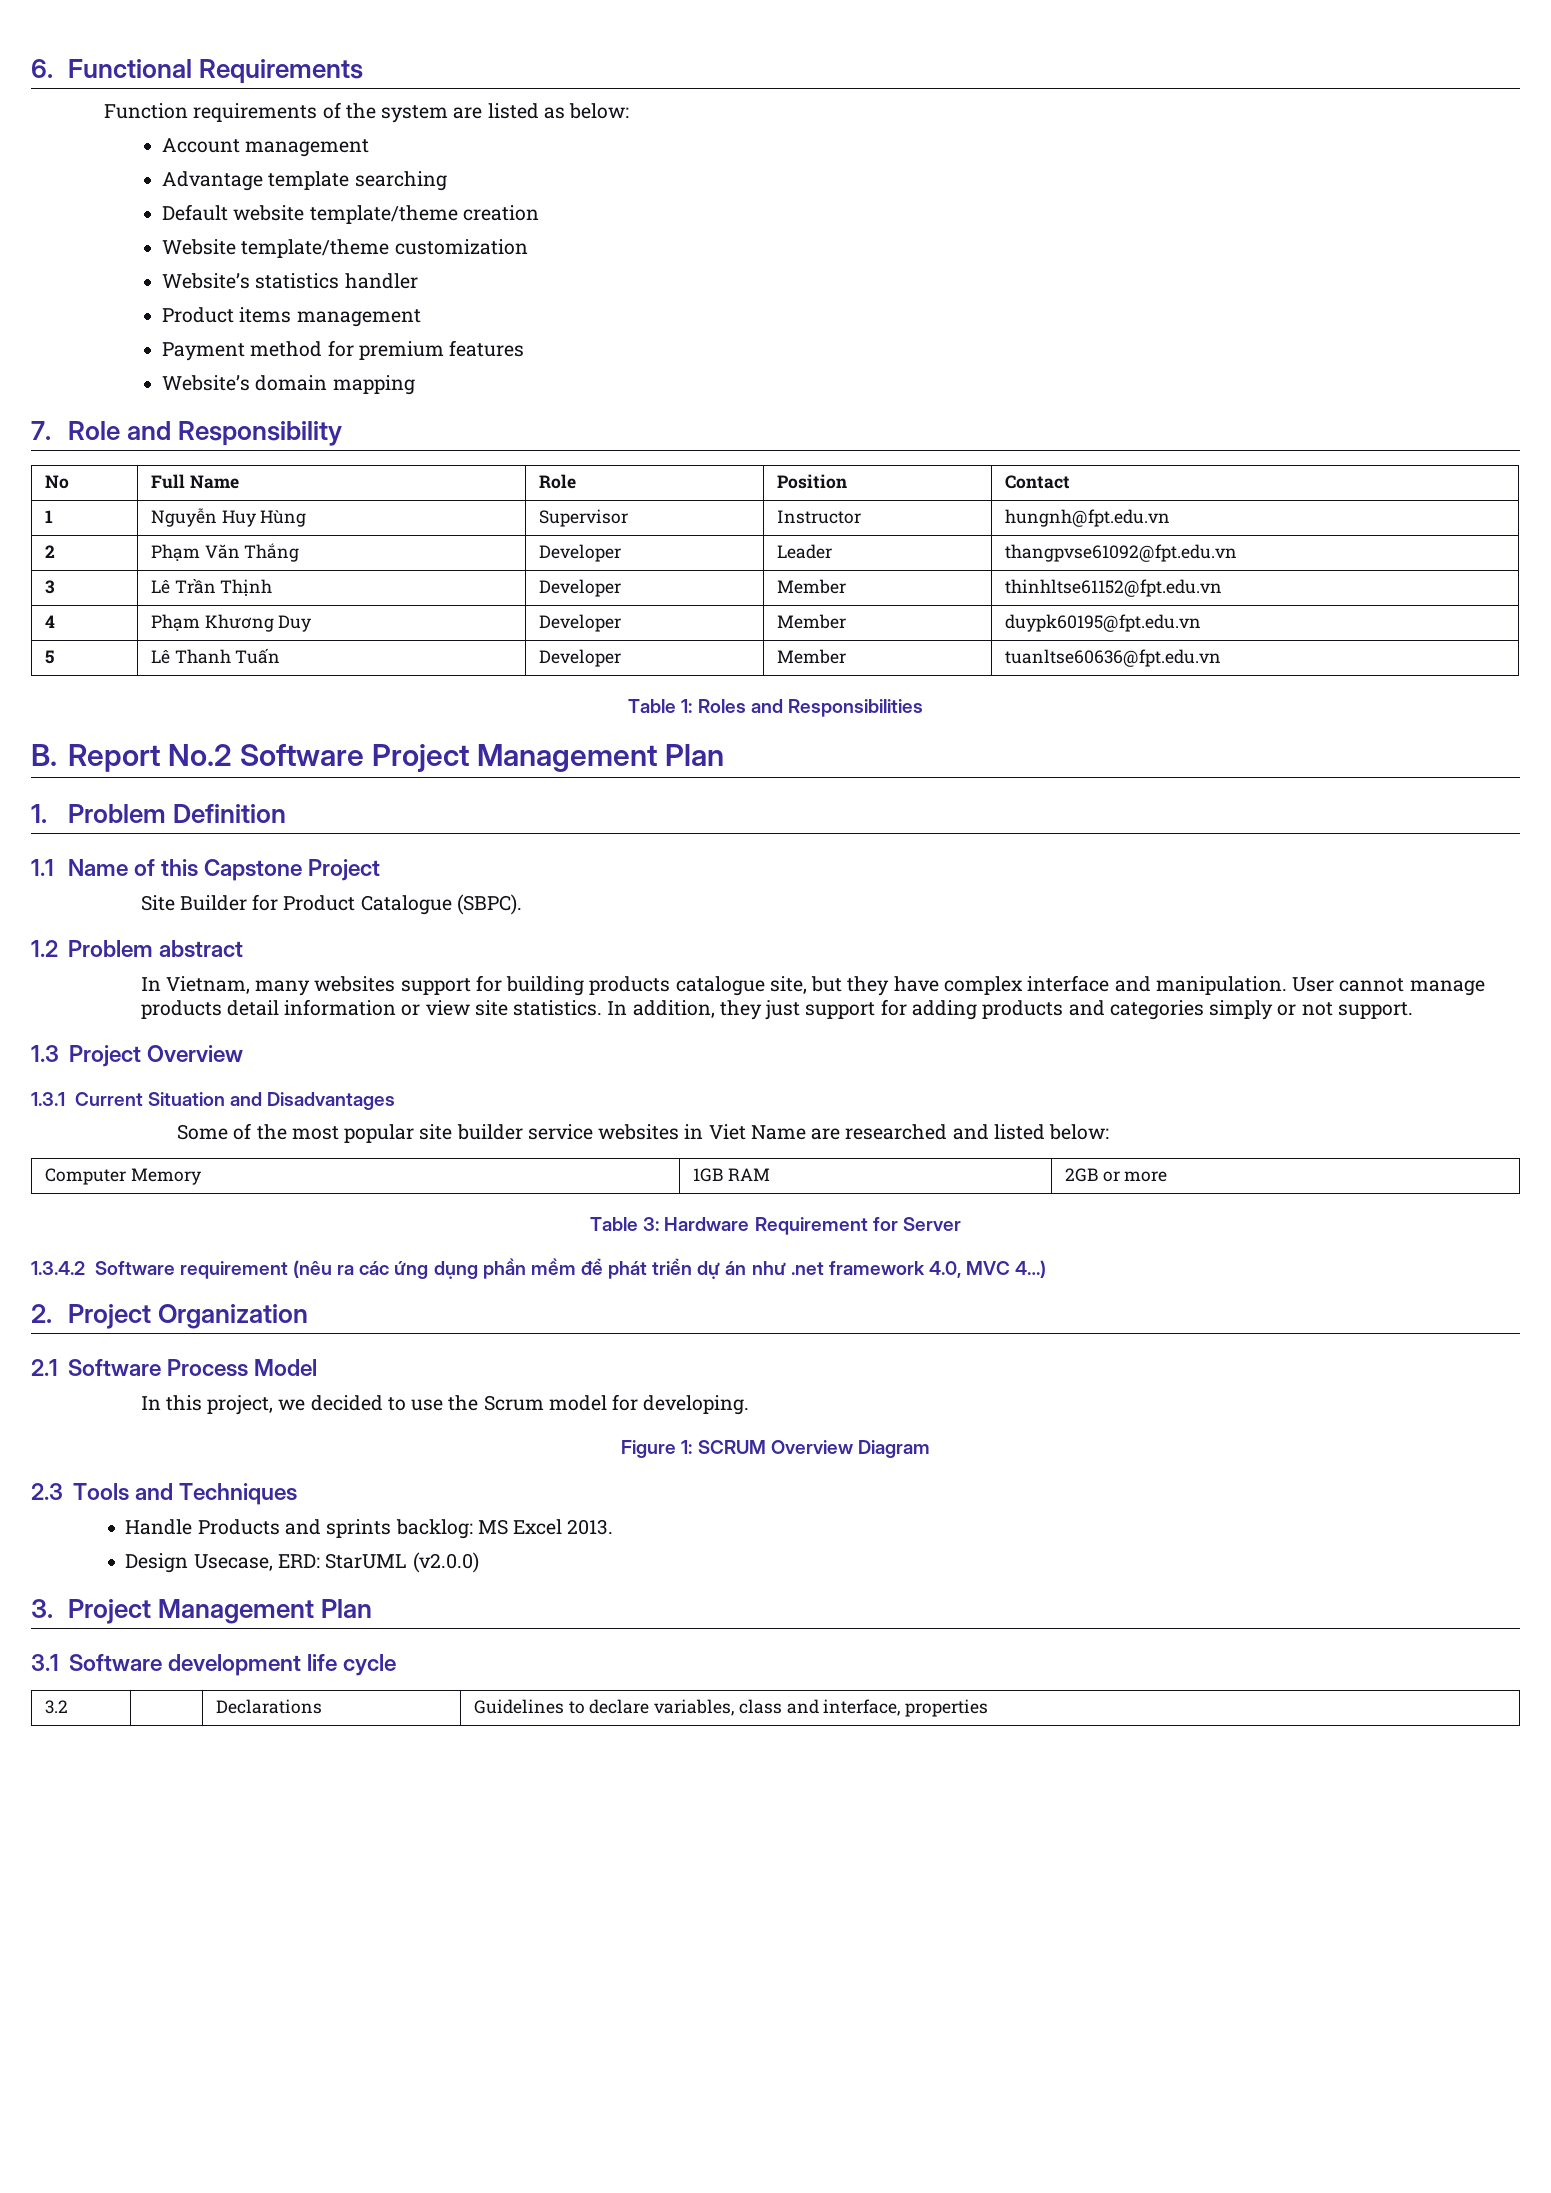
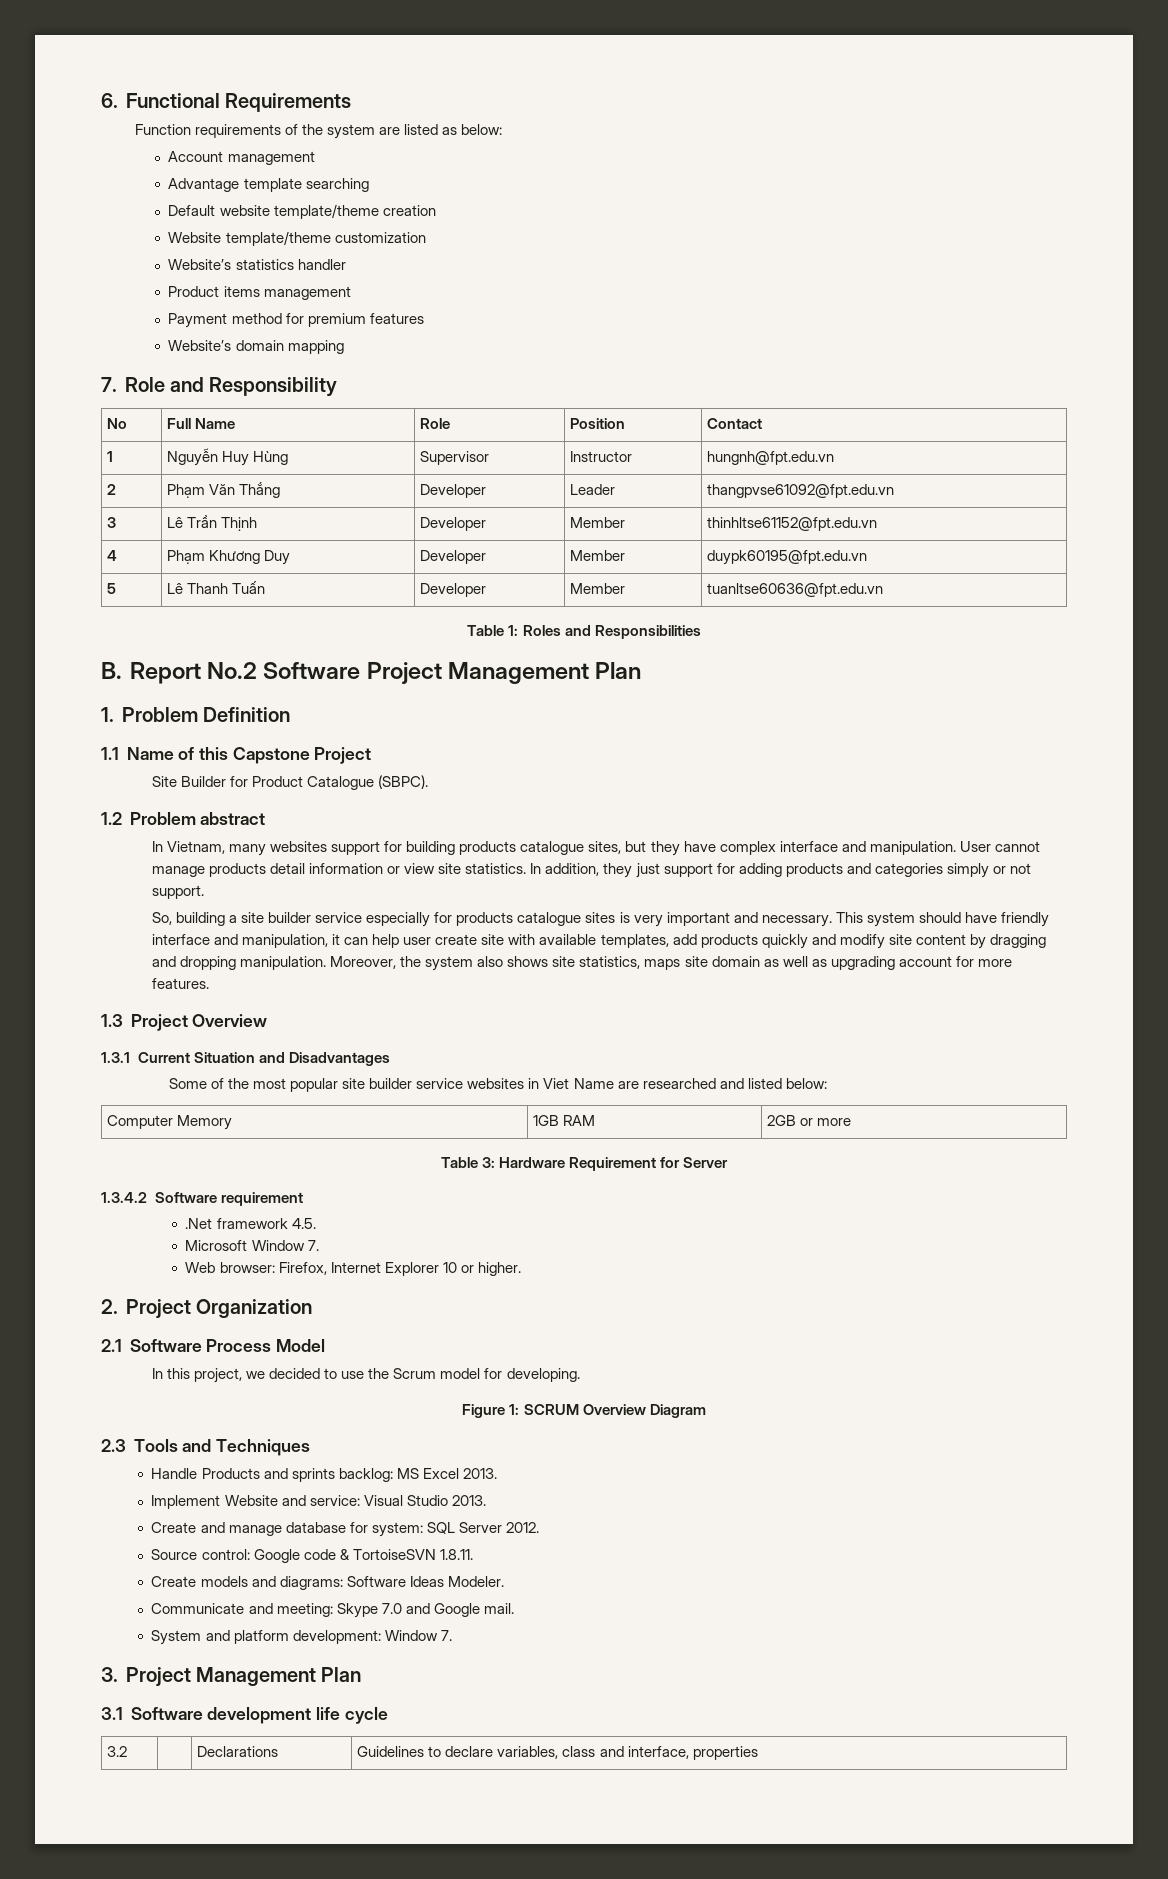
[769,976,807,994] site, -> [588,841,622,854] sites,
(1413, 1010) none -> [151,912,1049,927] [151,934,1046,949] [151,956,1012,971] [151,978,209,989] // So, building a site builder service especially for products catalogue sites is very important and necessary. This system should have friendly interface and manipulation, it can help user create site with available templates, add products quickly and modify site content by dragging and dropping manipulation. Moreover, the system also shows site statistics, maps site domain as well as upgrading account for more features.
[293,1258,1047,1279] (nêu ra các ứng dụng phần mềm để phát triển dự án như .net framework 4.0, MVC 4…) -> [185,1218,316,1229] [185,1240,319,1251] [185,1262,521,1276] // .Net framework 4.5. // Microsoft Window 7. // Web browser: Firefox, Internet Explorer 10 or higher.
[125,1552,479,1573] Design Usecase, ERD: StarUML (v2.0.0) -> [151,1495,486,1509] [151,1522,539,1537] [151,1549,473,1563] [151,1576,504,1590] [151,1603,514,1618] [151,1630,452,1645] Implement Website and service: Visual Studio 2013. // Create and manage database for system: SQL Server 2012. // Source control: Google code & TortoiseSVN 1.8.11. // Create models and diagrams: Software Ideas Modeler. // Communicate and meeting: Skype 7.0 and Google mail. // System and platform development: Window 7.

